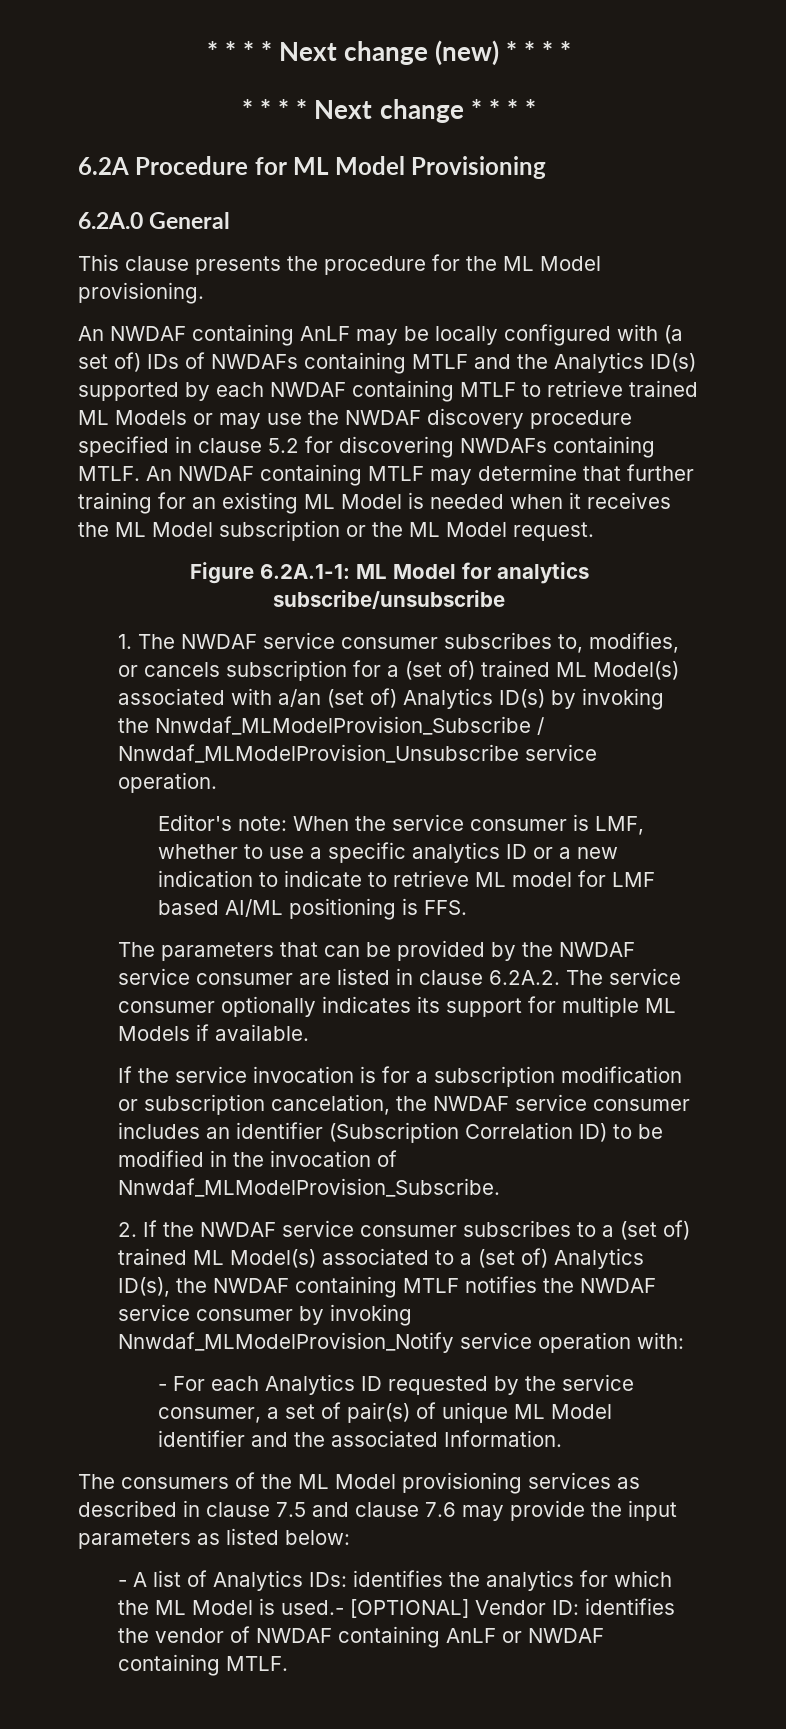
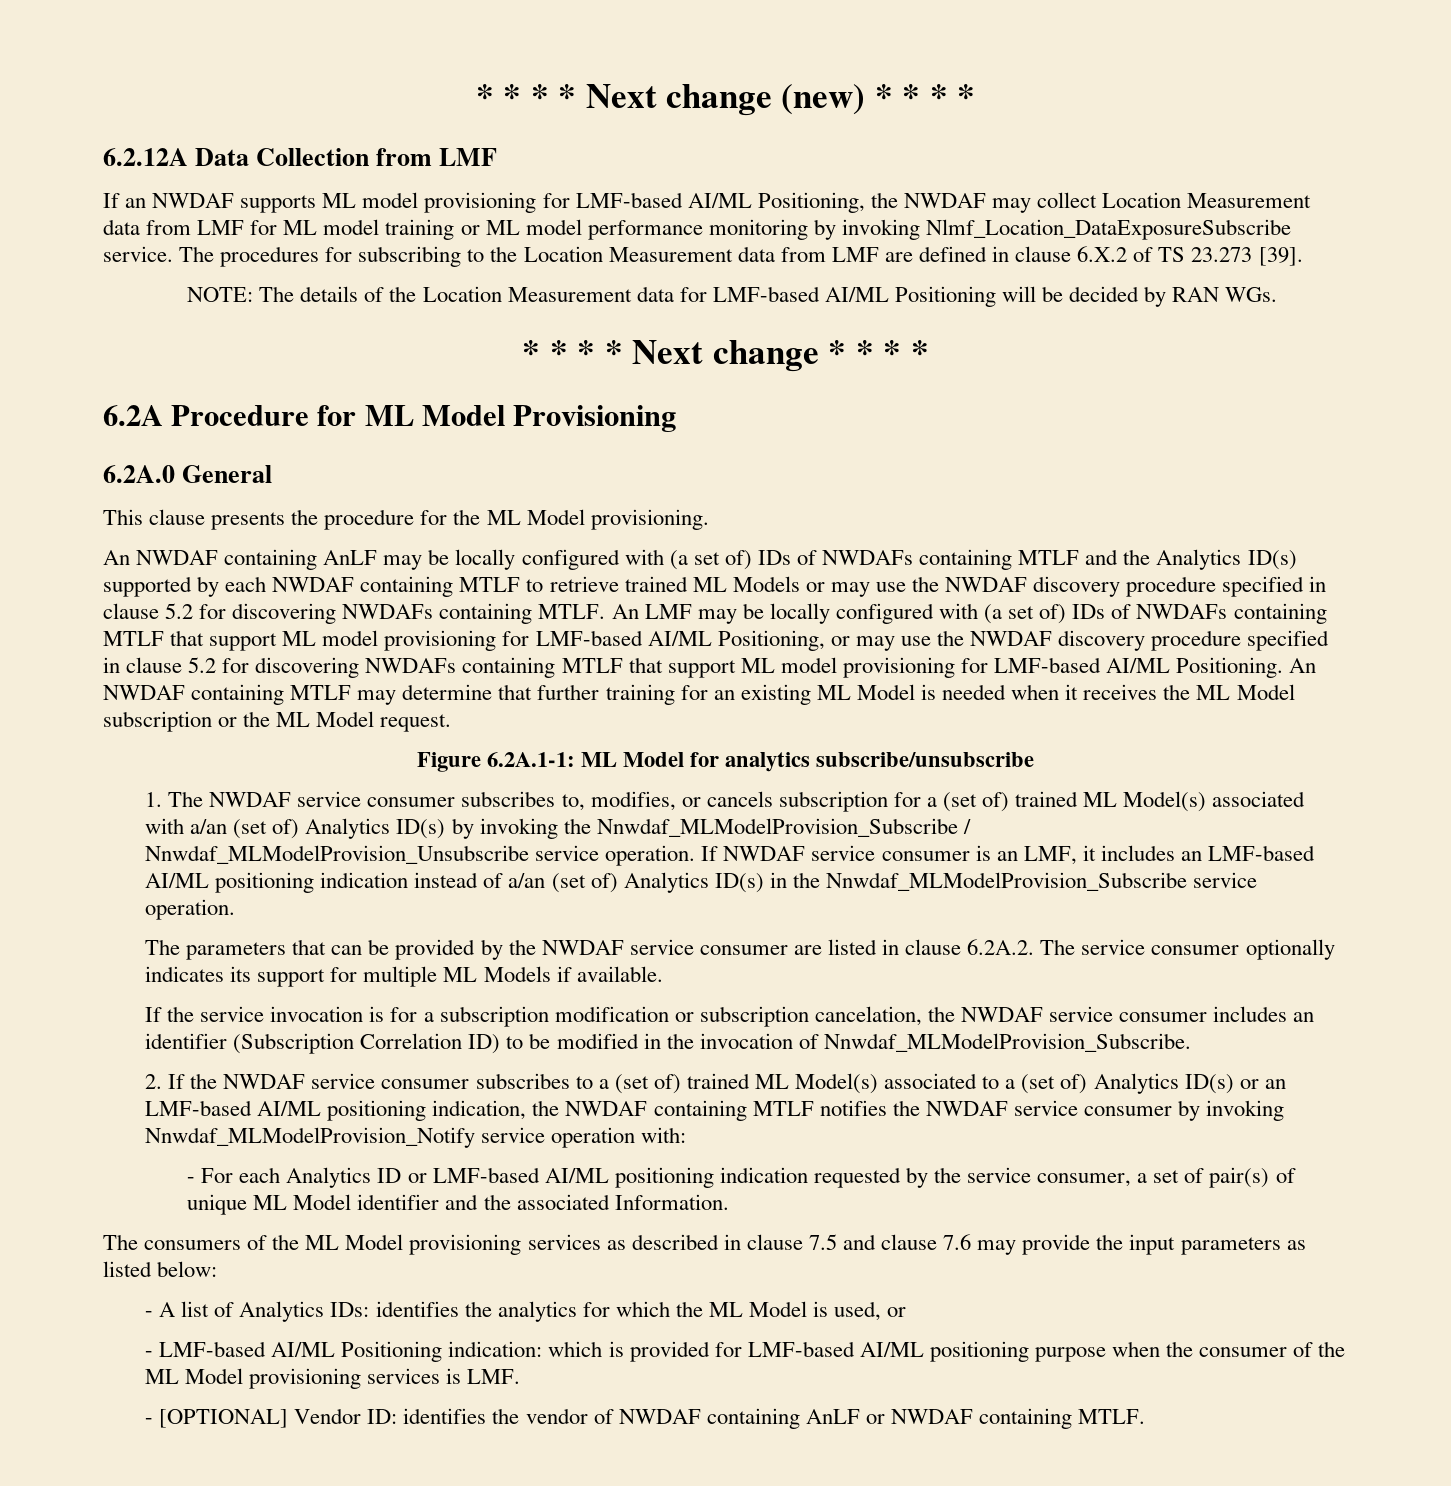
(572, 51) none -> [103,148,498,166] [103,192,1312,213] [103,219,1292,240] [103,246,1303,267] [187,286,1278,307] // 6.2.12A Data Collection from LMF // If an NWDAF supports ML model provisioning for LMF-based AI/ML Positioning, the NWDAF may collect Location Measurement data from LMF for ML model training or ML model performance monitoring by invoking Nlmf_Location_DataExposureSubscribe service. The procedures for subscribing to the Location Measurement data from LMF are defined in clause 6.X.2 of TS 23.273 [39]. // NOTE: The details of the Location Measurement data for LMF-based AI/ML Positioning will be decided by RAN WGs.
(172, 473) none -> [644,603,1327,624] [103,630,1330,651] [103,657,1317,678] LMF may be locally configured with (a set of) IDs of NWDAFs containing MTLF that support ML model provisioning for LMF-based AI/ML Positioning, or may use the NWDAF discovery procedure specified in clause 5.2 for discovering NWDAFs containing MTLF that support ML model provisioning for LMF-based AI/ML Positioning. An
[157,814,644,835] [157,842,618,863] [157,870,655,887] [157,898,467,920] // Editor's note: When the service consumer is LMF, whether to use a specific analytics ID or a new indication to indicate to retrieve ML model for LMF based AI/ML positioning is FFS. -> [701,845,1316,865] [145,872,1258,893] [145,899,236,920] If NWDAF service consumer is an LMF, it includes an LMF-based AI/ML positioning indication instead of a/an (set of) Analytics ID(s) in the Nnwdaf_MLModelProvision_Subscribe service operation.
[117,1277,170,1297] ID(s), -> [1184,1074,1286,1094] [145,1100,527,1121] ID(s) or an LMF-based AI/ML positioning indication,
(382, 1383) none -> [407,1167,808,1188] or LMF-based AI/ML positioning indication
[280,1600,344,1615] used.- -> [834,1301,907,1321] [145,1341,1346,1362] [145,1368,521,1389] [145,1418,154,1424] used, or // - LMF-based AI/ML Positioning indication: which is provided for LMF-based AI/ML positioning purpose when the consumer of the ML Model provisioning services is LMF. // -

